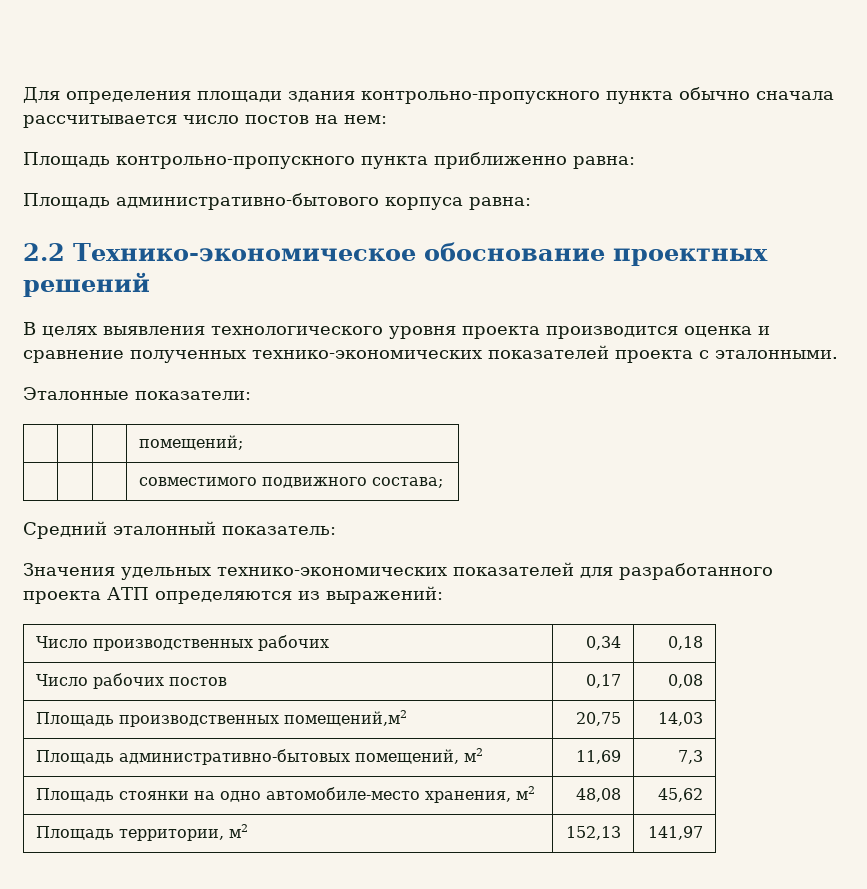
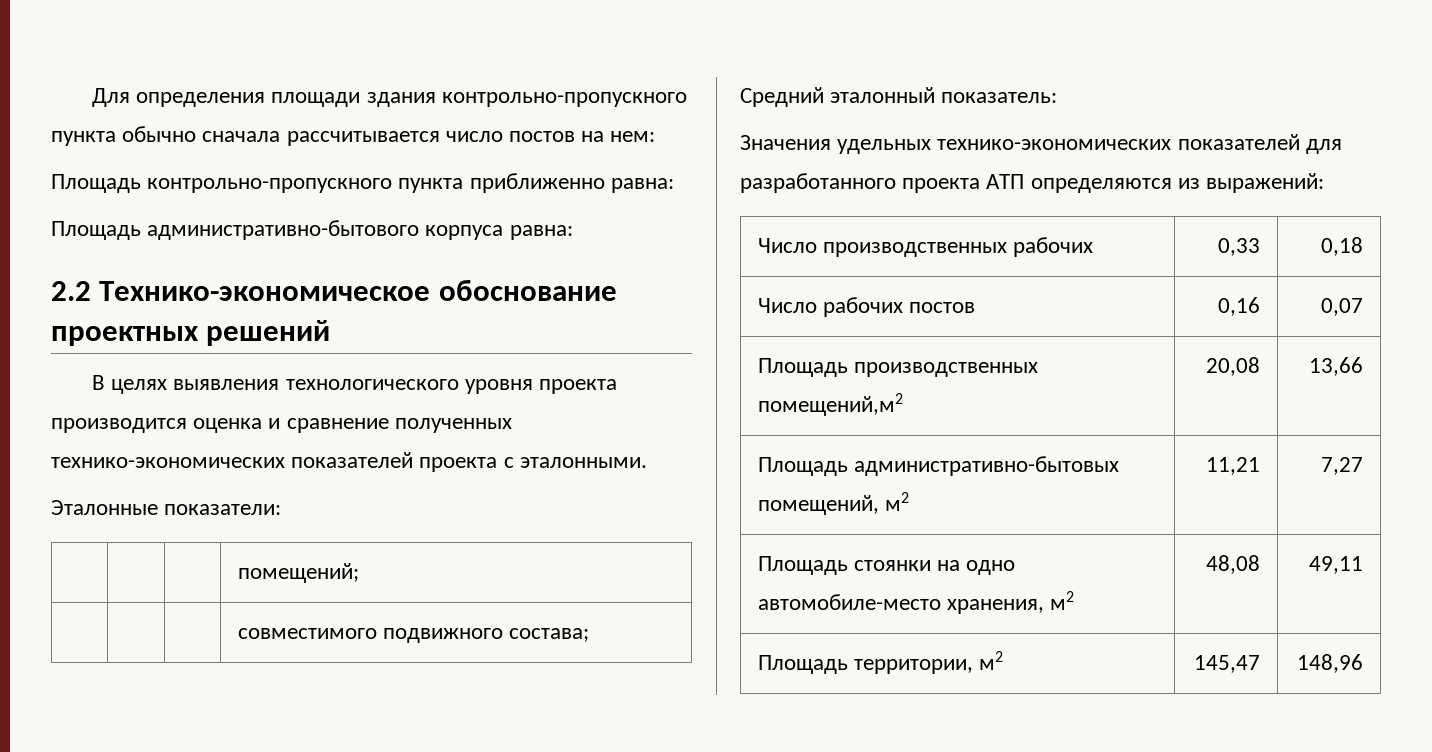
[586,636,622,650] 0,34 -> [1218,238,1261,256] 0,33
[586,674,622,688] [668,674,704,688] 0,17 | 0,08 -> [1218,297,1261,316] [1321,298,1364,316] 0,16 | 0,07
[576,712,622,726] [658,712,704,726] 20,75 | 14,03 -> [1206,357,1261,376] [1309,357,1364,376] 20,08 | 13,66
[576,750,622,764] [678,750,704,764] 11,69 | 7,3 -> [1206,457,1261,475] [1321,457,1364,475] 11,21 | 7,27
[658,788,704,802] 45,62 -> [1309,556,1364,574] 49,11
[566,826,622,840] [648,826,704,840] 152,13 | 141,97 -> [1194,655,1261,673] [1297,654,1364,673] 145,47 | 148,96

